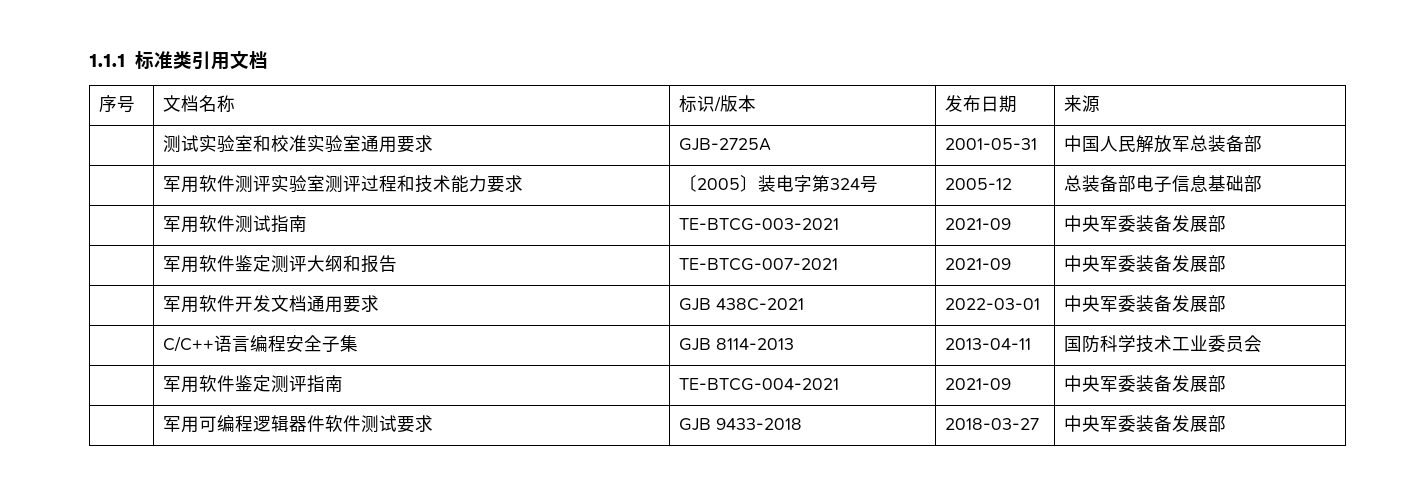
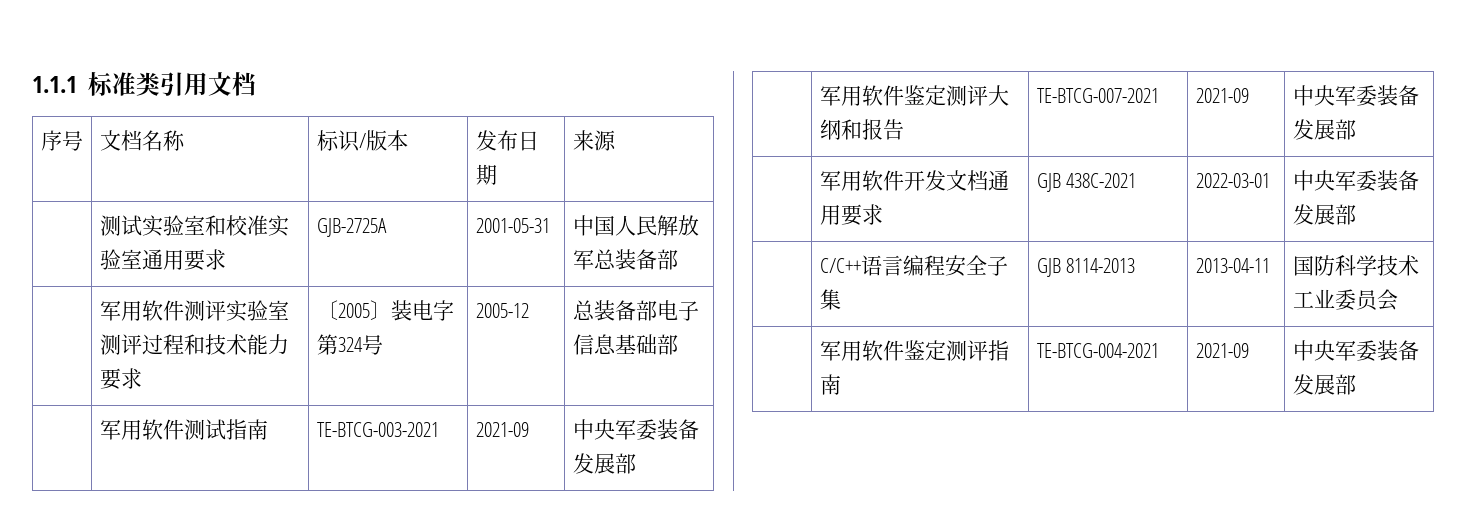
[162,415,433,433] [678,418,802,431] [944,418,1039,430] [1063,415,1226,432] // | 军用可编程逻辑器件软件测试要求 | GJB 9433-2018 | 2018-03-27 | 中央军委装备发展部 -> (1356, 384) none

